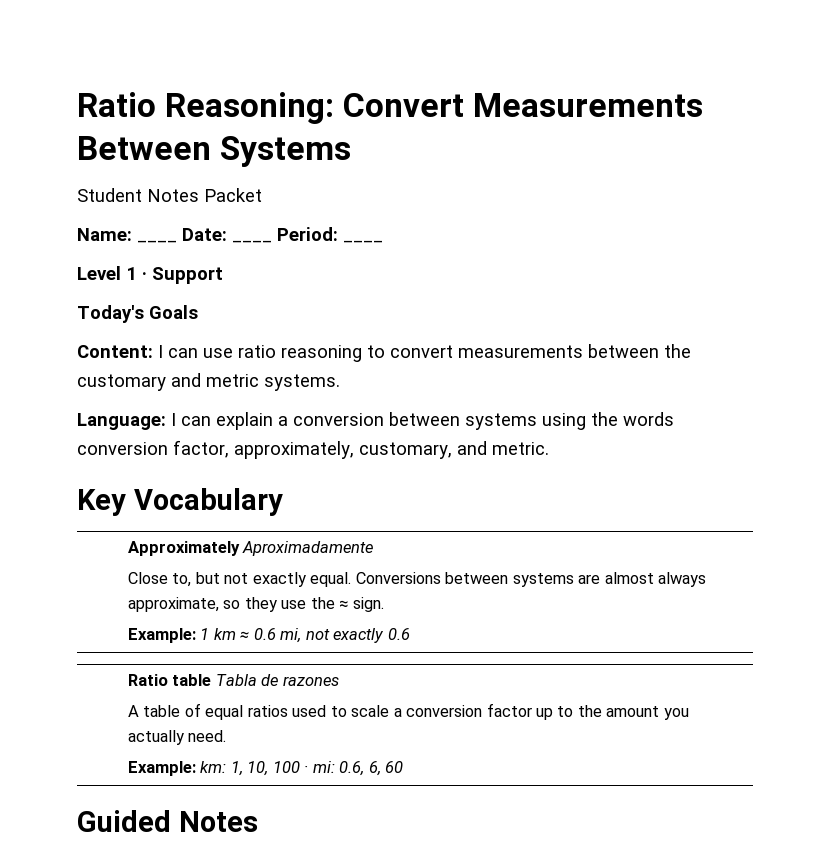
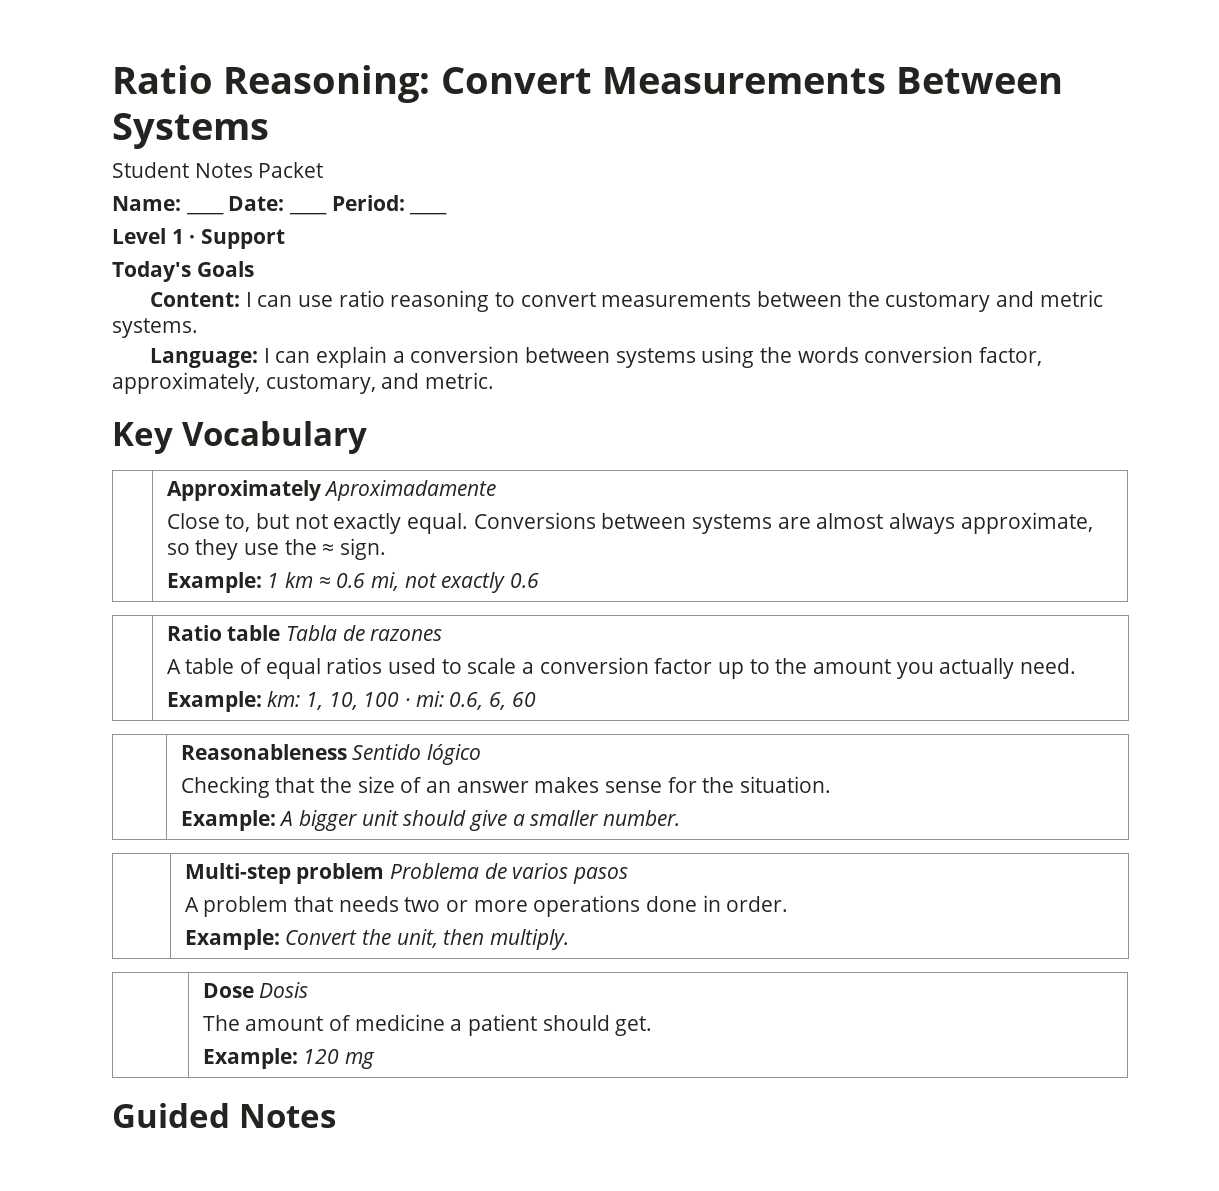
(404, 767) none -> [180,744,482,765] [180,776,832,798] [180,810,681,831] [184,863,629,884] [184,895,789,917] [184,929,570,950] [202,982,309,998] [202,1014,653,1036] [202,1048,376,1069] // | Reasonableness Sentido lógico // Checking that the size of an answer makes sense for the situation. // Example: A bigger unit should give a smaller number. // | Multi-step problem Problema de varios pasos // A problem that needs two or more operations done in order. // Example: Convert the unit, then multiply. // | Dose Dosis // The amount of medicine a patient should get. // Example: 120 mg

